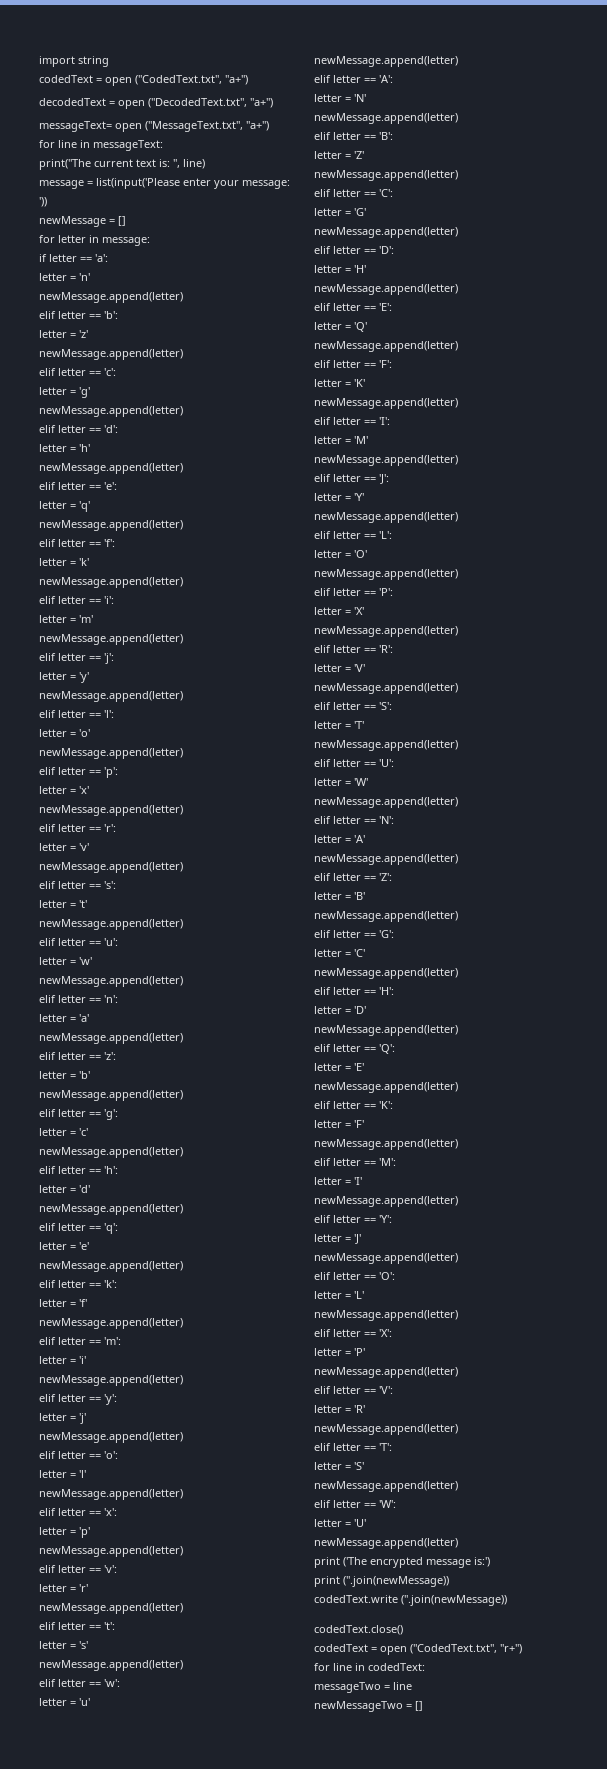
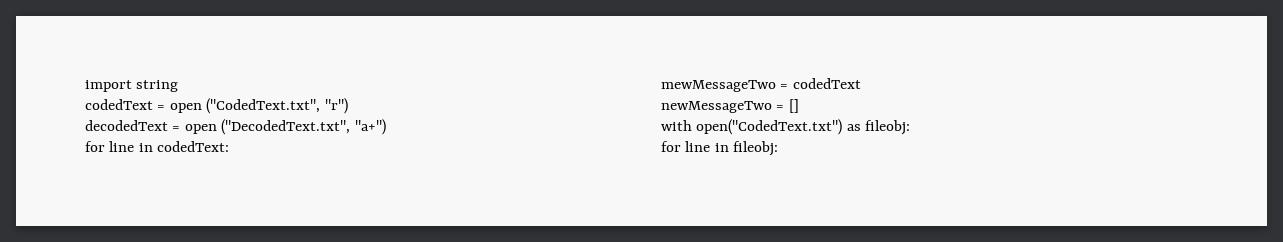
[225,75,248,85] "a+") -> [324,98,348,114] "r")
[39,121,269,132] [39,140,163,151] [39,159,205,170] [39,178,290,189] [39,197,47,207] [39,216,126,227] [39,235,150,246] [39,254,108,262] [39,273,90,281] [39,292,183,303] [39,311,118,319] [39,330,88,338] [39,349,183,360] [39,368,116,376] [39,387,90,398] [39,406,183,417] [39,425,118,433] [39,444,90,452] [39,463,183,474] [39,482,117,490] [39,501,90,512] [39,520,183,531] [39,539,115,547] [39,558,89,566] [39,577,183,588] [39,596,114,604] [39,615,93,623] [39,634,183,645] [39,653,114,664] [39,672,89,683] [39,691,183,702] [39,710,114,718] [39,729,90,737] [39,748,183,759] [39,767,118,778] [39,786,89,794] [39,805,183,816] [39,824,116,832] [39,843,89,851] [39,862,183,873] [39,881,116,889] [39,900,87,908] [39,919,183,930] [39,938,118,946] [39,957,92,965] [39,976,183,987] [39,995,118,1003] [39,1014,89,1022] [39,1033,183,1044] [39,1052,116,1060] [39,1071,90,1079] [39,1090,183,1101] [39,1109,118,1120] [39,1128,88,1136] [39,1147,183,1158] [39,1166,118,1174] [39,1185,90,1193] [39,1204,183,1215] [39,1223,118,1234] [39,1242,89,1250] [39,1261,183,1272] [39,1280,117,1288] [39,1299,87,1307] [39,1318,183,1329] [39,1337,121,1345] [39,1356,86,1364] [39,1375,183,1386] [39,1394,117,1405] [39,1413,86,1424] [39,1432,183,1443] [39,1451,118,1459] [39,1470,86,1478] [39,1489,183,1500] [39,1508,117,1516] [39,1527,90,1538] [39,1546,183,1557] [39,1565,117,1573] [39,1584,88,1592] [39,1603,183,1614] [39,1622,115,1630] [39,1641,88,1649] [39,1660,183,1671] [39,1679,120,1687] [39,1698,90,1706] [314,56,458,67] [314,75,393,83] [314,94,366,102] [314,113,458,124] [314,132,393,140] [314,151,364,159] [314,170,458,181] [314,189,393,197] [314,208,366,216] [314,227,458,238] [314,246,394,254] [314,265,366,273] [314,284,458,295] [314,303,392,311] [314,322,367,332] [314,341,458,352] [314,360,392,368] [314,379,365,387] [314,398,458,409] [314,417,390,425] [314,436,368,444] [314,455,458,466] [314,474,389,484] [314,493,364,501] [314,512,458,523] [314,531,392,539] [314,550,367,558] [314,569,458,580] [314,588,393,596] [314,607,364,615] [314,626,458,637] [314,645,393,653] [314,664,365,672] [314,683,458,694] [314,702,392,710] [314,721,364,729] [314,740,458,751] [314,759,394,767] [314,778,368,786] [314,797,458,808] [314,816,394,824] [314,835,365,843] [314,854,458,865] [314,873,392,881] [314,892,365,900] [314,911,458,922] [314,930,394,938] [314,949,365,957] [314,968,458,979] [314,987,394,995] [314,1006,366,1014] [314,1025,458,1036] [314,1044,395,1054] [314,1063,364,1071] [314,1082,458,1093] [314,1101,393,1109] [314,1120,364,1128] [314,1139,458,1150] [314,1158,396,1166] [314,1177,362,1185] [314,1196,458,1207] [314,1215,392,1223] [314,1234,361,1244] [314,1253,458,1264] [314,1272,395,1280] [314,1291,364,1299] [314,1310,458,1321] [314,1329,392,1337] [314,1348,365,1356] [314,1367,458,1378] [314,1386,393,1394] [314,1405,365,1413] [314,1424,458,1435] [314,1443,392,1451] [314,1462,364,1470] [314,1481,458,1492] [314,1500,396,1508] [314,1519,366,1527] [314,1538,458,1549] [314,1557,490,1568] [314,1576,449,1587] [314,1595,507,1606] [314,1625,403,1635] [314,1644,522,1655] // messageText= open ("MessageText.txt", "a+") // for line in messageText: // print("The current text is: ", line) // message = list(input('Please enter your message: ')) // newMessage = [] // for letter in message: // if letter == 'a': // letter = 'n' // newMessage.append(letter) // elif letter == 'b': // letter = 'z' // newMessage.append(letter) // elif letter == 'c': // letter = 'g' // newMessage.append(letter) // elif letter == 'd': // letter = 'h' // newMessage.append(letter) // elif letter == 'e': // letter = 'q' // newMessage.append(letter) // elif letter == 'f': // letter = 'k' // newMessage.append(letter) // elif letter == 'i': // letter = 'm' // newMessage.append(letter) // elif letter == 'j': // letter = 'y' // newMessage.append(letter) // elif letter == 'l': // letter = 'o' // newMessage.append(letter) // elif letter == 'p': // letter = 'x' // newMessage.append(letter) // elif letter == 'r': // letter = 'v' // newMessage.append(letter) // elif letter == 's': // letter = 't' // newMessage.append(letter) // elif letter == 'u': // letter = 'w' // newMessage.append(letter) // elif letter == 'n': // letter = 'a' // newMessage.append(letter) // elif letter == 'z': // letter = 'b' // newMessage.append(letter) // elif letter == 'g': // letter = 'c' // newMessage.append(letter) // elif letter == 'h': // letter = 'd' // newMessage.append(letter) // elif letter == 'q': // letter = 'e' // newMessage.append(letter) // elif letter == 'k': // letter = 'f' // newMessage.append(letter) // elif letter == 'm': // letter = 'i' // newMessage.append(letter) // elif letter == 'y': // letter = 'j' // newMessage.append(letter) // elif letter == 'o': // letter = 'l' // newMessage.append(letter) // elif letter == 'x': // letter = 'p' // newMessage.append(letter) // elif letter == 'v': // letter = 'r' // newMessage.append(letter) // elif letter == 't': // letter = 's' // newMessage.append(letter) // elif letter == 'w': // letter = 'u' // newMessage.append(letter) // elif letter == 'A': // letter = 'N' // newMessage.append(letter) // elif letter == 'B': // letter = 'Z' // newMessage.append(letter) // elif letter == 'C': // letter = 'G' // newMessage.append(letter) // elif letter == 'D': // letter = 'H' // newMessage.append(letter) // elif letter == 'E': // letter = 'Q' // newMessage.append(letter) // elif letter == 'F': // letter = 'K' // newMessage.append(letter) // elif letter == 'I': // letter = 'M' // newMessage.append(letter) // elif letter == 'J': // letter = 'Y' // newMessage.append(letter) // elif letter == 'L': // letter = 'O' // newMessage.append(letter) // elif letter == 'P': // letter = 'X' // newMessage.append(letter) // elif letter == 'R': // letter = 'V' // newMessage.append(letter) // elif letter == 'S': // letter = 'T' // newMessage.append(letter) // elif letter == 'U': // letter = 'W' // newMessage.append(letter) // elif letter == 'N': // letter = 'A' // newMessage.append(letter) // elif letter == 'Z': // letter = 'B' // newMessage.append(letter) // elif letter == 'G': // letter = 'C' // newMessage.append(letter) // elif letter == 'H': // letter = 'D' // newMessage.append(letter) // elif letter == 'Q': // letter = 'E' // newMessage.append(letter) // elif letter == 'K': // letter = 'F' // newMessage.append(letter) // elif letter == 'M': // letter = 'I' // newMessage.append(letter) // elif letter == 'Y': // letter = 'J' // newMessage.append(letter) // elif letter == 'O': // letter = 'L' // newMessage.append(letter) // elif letter == 'X': // letter = 'P' // newMessage.append(letter) // elif letter == 'V': // letter = 'R' // newMessage.append(letter) // elif letter == 'T': // letter = 'S' // newMessage.append(letter) // elif letter == 'W': // letter = 'U' // newMessage.append(letter) // print ('The encrypted message is:') // print (''.join(newMessage)) // codedText.write (''.join(newMessage)) // codedText.close() // codedText = open ("CodedText.txt", "r+") -> (386, 127) none
[314,1682,412,1693] messageTwo = line -> [661,78,861,92] mewMessageTwo = codedText
(423, 1706) none -> [661,119,911,135] [661,141,779,156] // with open("CodedText.txt") as fileobj: // for line in fileobj:

